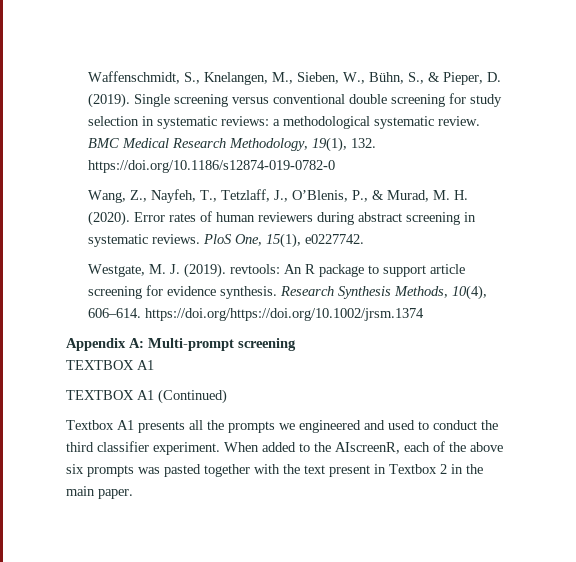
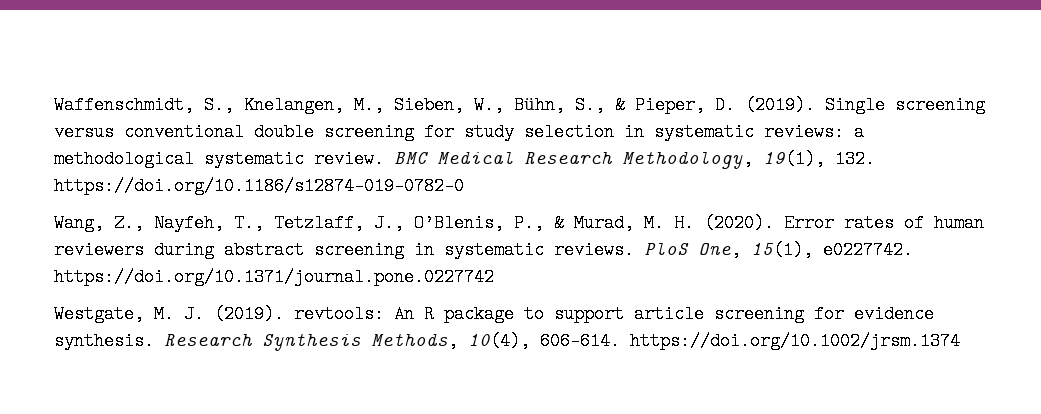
(365, 239) none -> [53,268,494,286] https://doi.org/10.1371/journal.pone.0227742
[145,308,425,321] [66,338,296,351] [66,360,154,370] [66,389,227,404] [66,420,498,433] [66,441,503,455] [66,464,483,477] [66,486,133,499] https://doi.org/https://doi.org/10.1002/jrsm.1374 // Appendix A: Multi-prompt screening // TEXTBOX A1 // TEXTBOX A1 (Continued) // Textbox A1 presents all the prompts we engineered and used to conduct the third classifier experiment. When added to the AIscreenR, each of the above six prompts was pasted together with the text present in Textbox 2 in the main paper. -> [629,332,960,350] https://doi.org/10.1002/jrsm.1374

